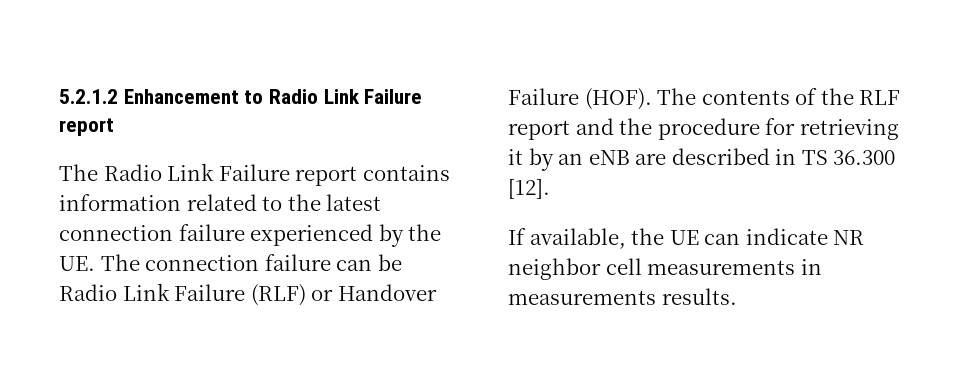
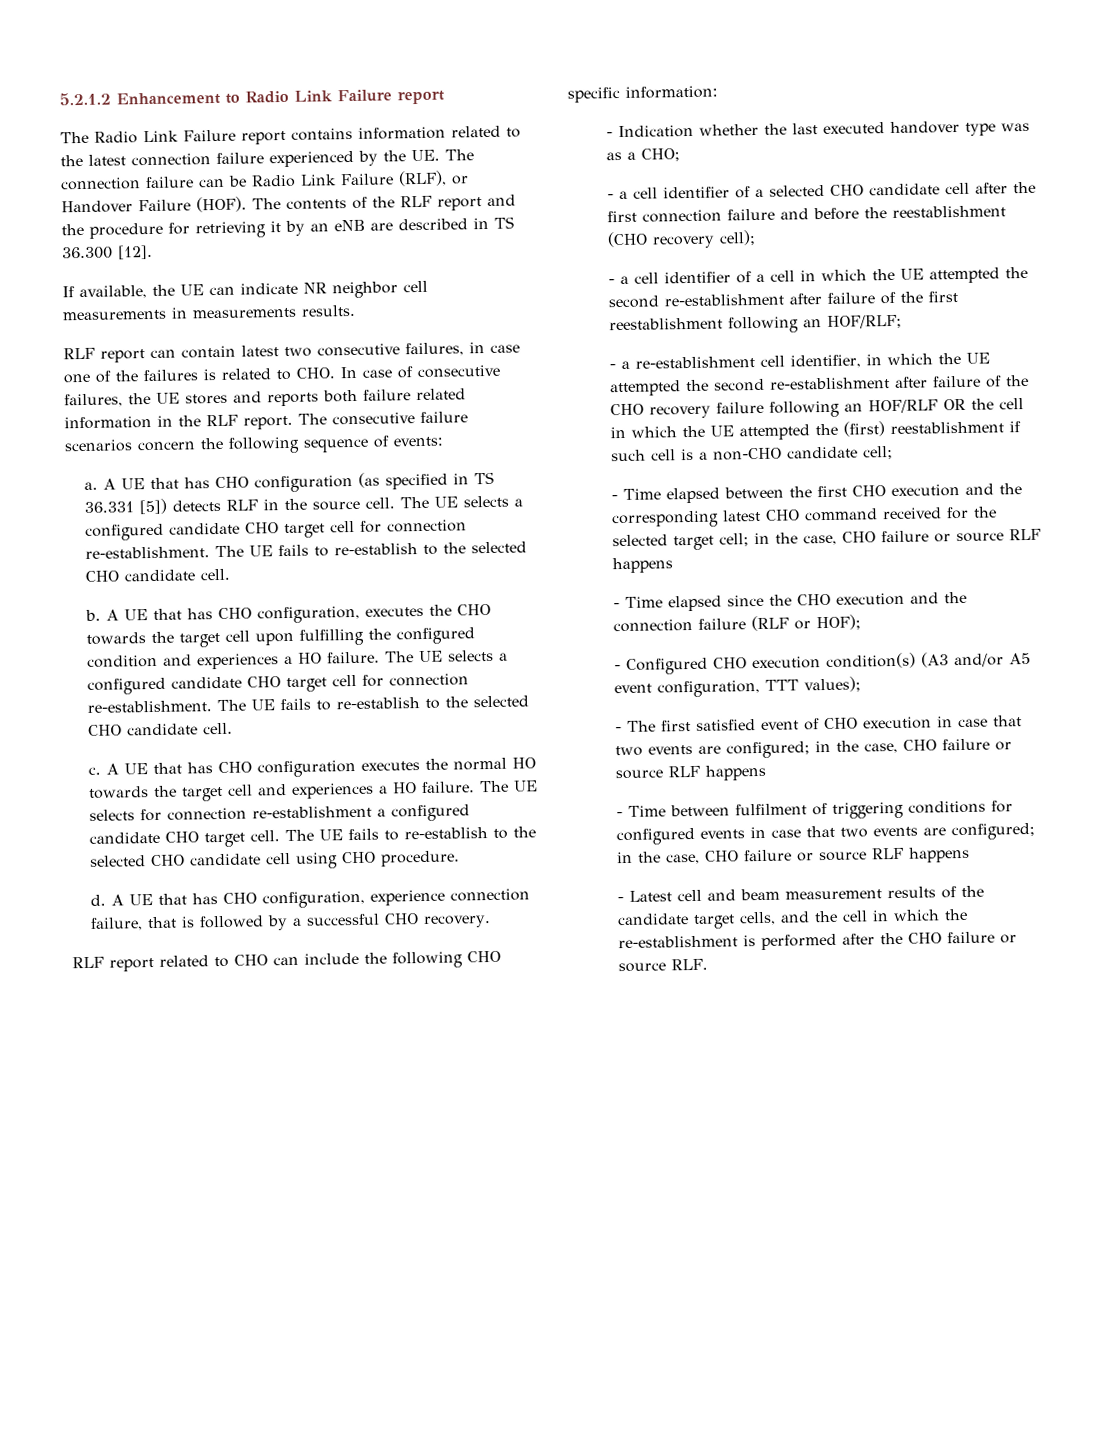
[250,284,306,306] (RLF) -> [398,170,447,187] (RLF),
(737, 296) none -> [63,342,520,363] [63,364,500,384] [64,388,466,408] [64,411,468,430] [64,435,443,454] [83,471,494,493] [83,495,523,515] [84,519,467,541] [84,541,527,559] [84,568,230,582] [84,603,491,624] [85,627,475,648] [86,649,508,670] [86,673,469,695] [86,695,529,713] [87,722,233,736] [87,757,536,778] [88,780,538,802] [88,804,470,822] [88,826,536,848] [89,850,460,869] [89,888,530,909] [89,913,491,931] [72,950,501,972] [567,85,718,103] [605,120,1030,139] [605,148,680,162] [606,181,1036,200] [606,205,1006,223] [606,230,756,249] [607,266,1028,285] [607,291,958,309] [608,314,902,334] [608,352,990,370] [609,374,1029,397] [609,398,1024,419] [609,421,1021,441] [610,445,893,462] [610,483,1022,504] [610,506,997,529] [611,528,1041,551] [611,557,673,574] [612,591,967,612] [612,614,861,633] [613,652,1031,675] [613,676,861,698] [614,715,1022,733] [614,738,1012,759] [614,764,766,781] [615,800,1013,819] [615,822,1035,846] [616,846,970,865] [616,885,984,903] [616,908,968,929] [617,931,1017,950] [617,958,708,973] // RLF report can contain latest two consecutive failures, in case one of the failures is related to CHO. In case of consecutive failures, the UE stores and reports both failure related information in the RLF report. The consecutive failure scenarios concern the following sequence of events: // a. A UE that has CHO configuration (as specified in TS 36.331 [5]) detects RLF in the source cell. The UE selects a configured candidate CHO target cell for connection re-establishment. The UE fails to re-establish to the selected CHO candidate cell. // b. A UE that has CHO configuration, executes the CHO towards the target cell upon fulfilling the configured condition and experiences a HO failure. The UE selects a configured candidate CHO target cell for connection re-establishment. The UE fails to re-establish to the selected CHO candidate cell. // c. A UE that has CHO configuration executes the normal HO towards the target cell and experiences a HO failure. The UE selects for connection re-establishment a configured candidate CHO target cell. The UE fails to re-establish to the selected CHO candidate cell using CHO procedure. // d. A UE that has CHO configuration, experience connection failure, that is followed by a successful CHO recovery. // RLF report related to CHO can include the following CHO specific information: // - Indication whether the last executed handover type was as a CHO; // - a cell identifier of a selected CHO candidate cell after the first connection failure and before the reestablishment (CHO recovery cell); // - a cell identifier of a cell in which the UE attempted the second re-establishment after failure of the first reestablishment following an HOF/RLF; // - a re-establishment cell identifier, in which the UE attempted the second re-establishment after failure of the CHO recovery failure following an HOF/RLF OR the cell in which the UE attempted the (first) reestablishment if such cell is a non-CHO candidate cell; // - Time elapsed between the first CHO execution and the corresponding latest CHO command received for the selected target cell; in the case, CHO failure or source RLF happens // - Time elapsed since the CHO execution and the connection failure (RLF or HOF); // - Configured CHO execution condition(s) (A3 and/or A5 event configuration, TTT values); // - The first satisfied event of CHO execution in case that two events are configured; in the case, CHO failure or source RLF happens // - Time between fulfilment of triggering conditions for configured events in case that two events are configured; in the case, CHO failure or source RLF happens // - Latest cell and beam measurement results of the candidate target cells, and the cell in which the re-establishment is performed after the CHO failure or source RLF.

